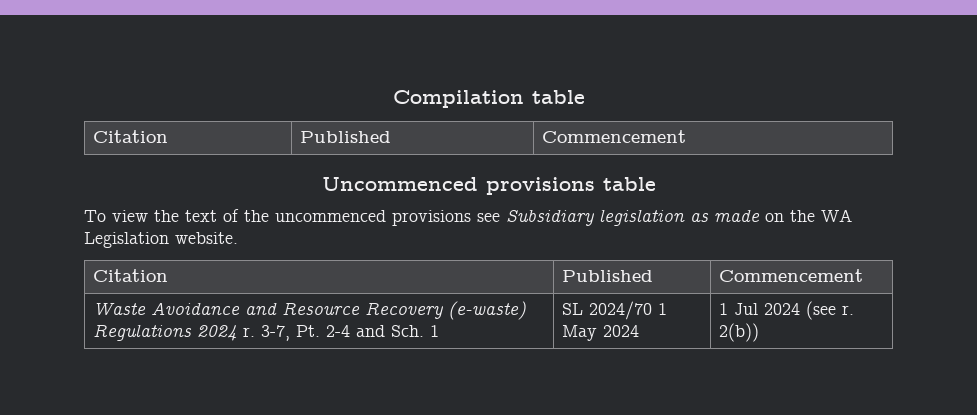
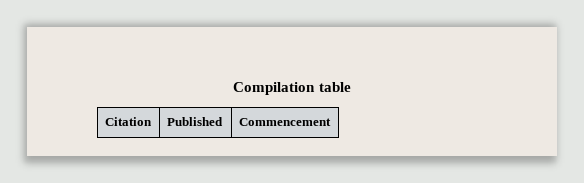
[321,177,656,195] [84,209,852,226] [84,232,238,248] [93,269,169,282] [562,270,654,282] [719,269,864,282] [93,301,527,320] [93,324,440,341] [562,301,668,320] [562,325,640,341] [719,301,855,320] [719,323,760,342] // Uncommenced provisions table // To view the text of the uncommenced provisions see Subsidiary legislation as made on the WA Legislation website. // Citation | Published | Commencement // Waste Avoidance and Resource Recovery (e-waste) Regulations 2024 r. 3-7, Pt. 2-4 and Sch. 1 | SL 2024/70 1 May 2024 | 1 Jul 2024 (see r. 2(b)) -> (331, 122) none

